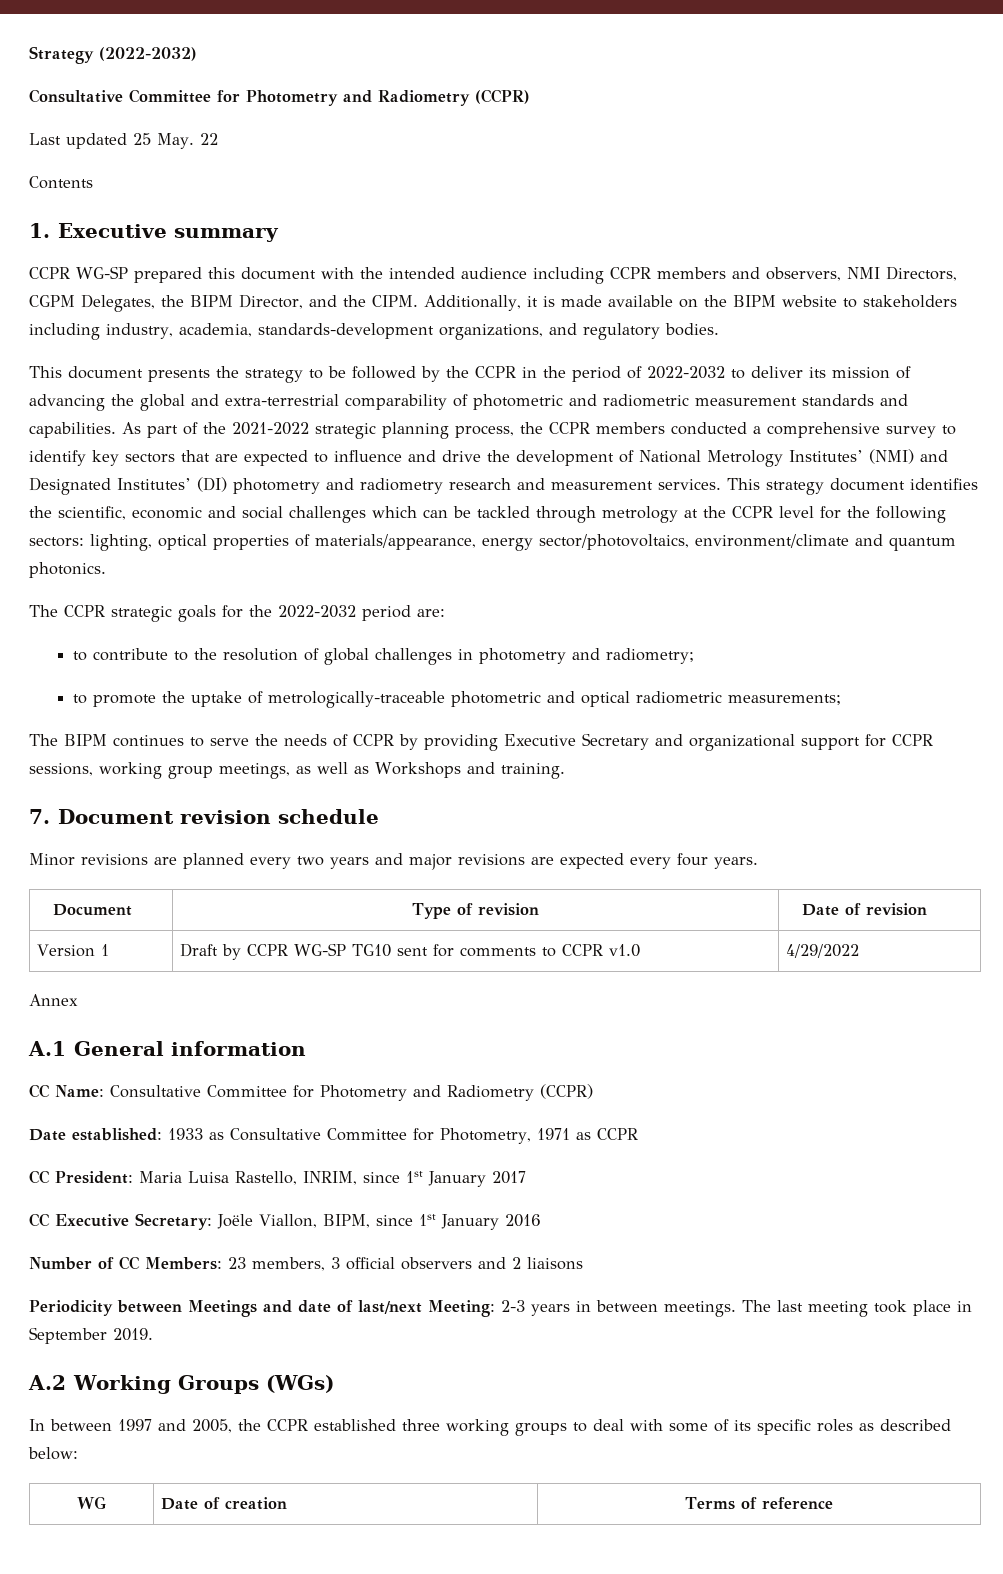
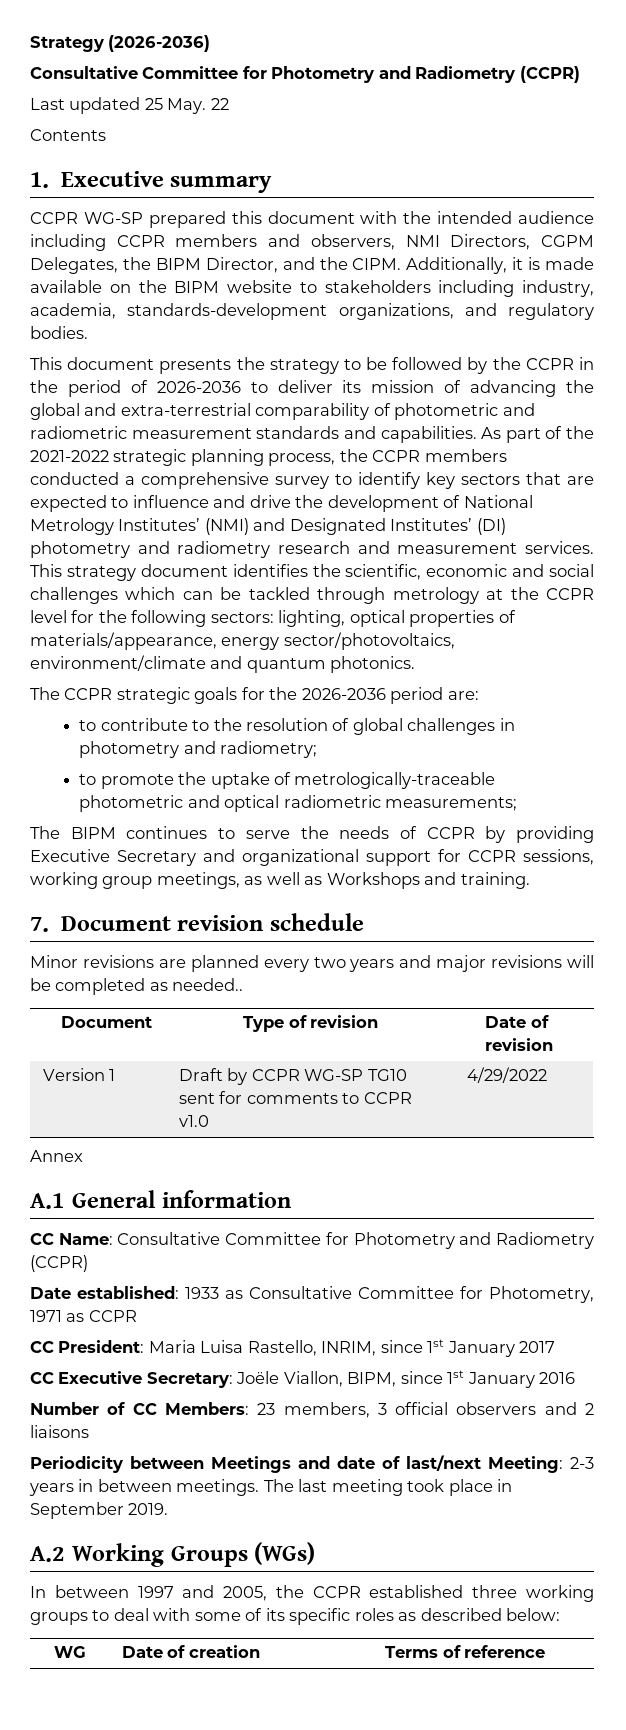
[99,47,197,61] (2022-2032) -> [108,35,211,52] (2026-2036)
[647,366,725,379] 2022-2032 -> [156,381,241,393] 2026-2036
[278,605,356,618] 2022-2032 -> [301,688,386,700] 2026-2036
[531,853,758,869] are expected every four years. -> [566,955,594,968] [30,978,244,995] will be completed as needed..

